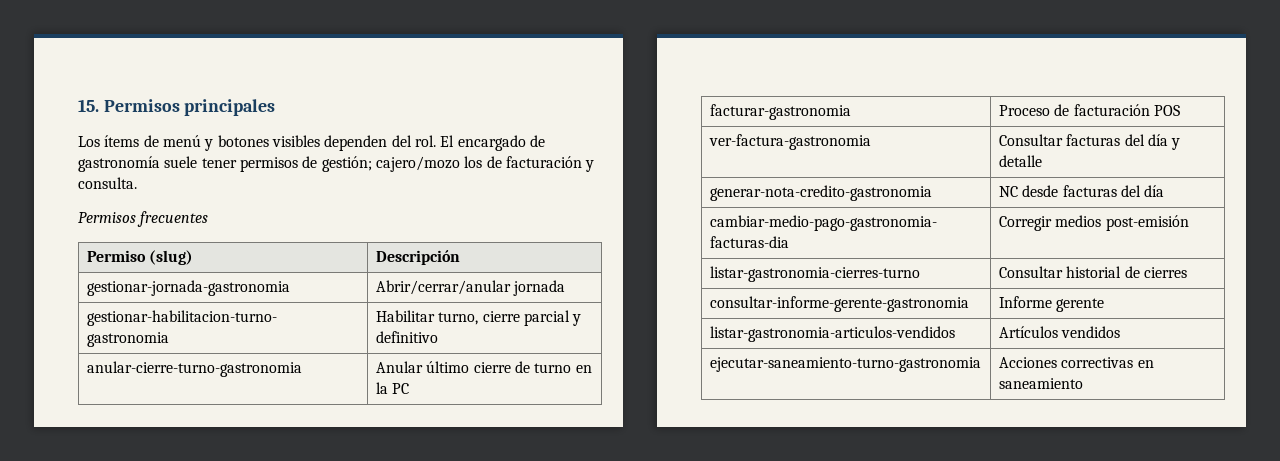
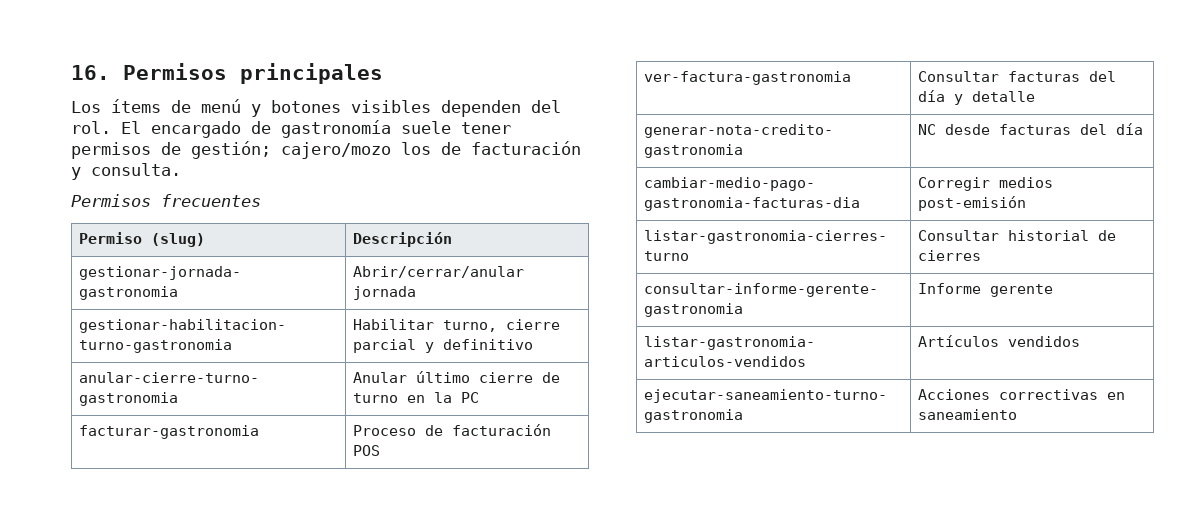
[78,99,99,112] 15. -> [71,65,110,80] 16.

